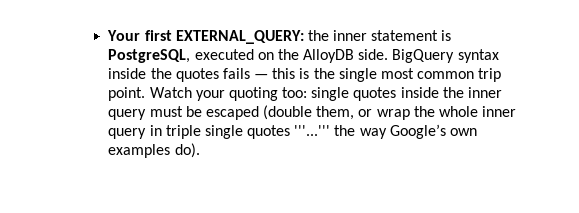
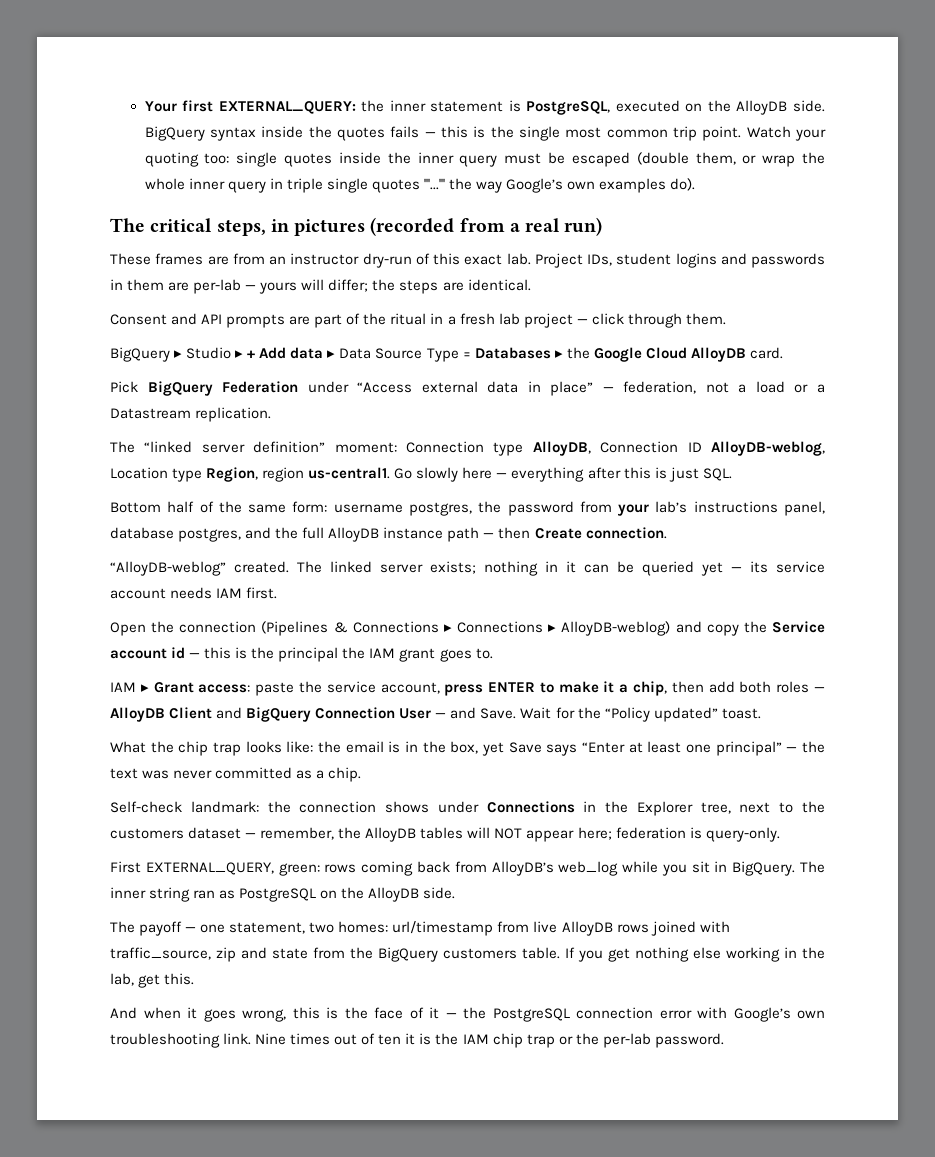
(200, 150) none -> [110,217,603,236] [110,253,825,268] [110,279,531,294] [110,313,726,328] [110,347,783,362] [110,381,825,396] [110,407,272,422] [110,441,825,456] [110,467,732,482] [110,501,826,516] [110,527,667,542] [110,561,825,576] [110,587,278,599] [110,621,826,636] [110,647,493,662] [110,681,825,696] [110,707,761,722] [110,741,825,756] [110,767,362,782] [110,801,825,816] [110,827,780,842] [110,861,826,876] [110,887,456,902] [110,921,730,936] [110,947,825,962] [110,973,195,988] [110,1007,825,1022] [110,1033,724,1048] // The critical steps, in pictures (recorded from a real run) // These frames are from an instructor dry-run of this exact lab. Project IDs, student logins and passwords in them are per-lab — yours will differ; the steps are identical. // Consent and API prompts are part of the ritual in a fresh lab project — click through them. // BigQuery ▸ Studio ▸ + Add data ▸ Data Source Type = Databases ▸ the Google Cloud AlloyDB card. // Pick BigQuery Federation under “Access external data in place” — federation, not a load or a Datastream replication. // The “linked server definition” moment: Connection type AlloyDB, Connection ID AlloyDB-weblog, Location type Region, region us-central1. Go slowly here — everything after this is just SQL. // Bottom half of the same form: username postgres, the password from your lab’s instructions panel, database postgres, and the full AlloyDB instance path — then Create connection. // “AlloyDB-weblog” created. The linked server exists; nothing in it can be queried yet — its service account needs IAM first. // Open the connection (Pipelines & Connections ▸ Connections ▸ AlloyDB-weblog) and copy the Service account id — this is the principal the IAM grant goes to. // IAM ▸ Grant access: paste the service account, press ENTER to make it a chip, then add both roles — AlloyDB Client and BigQuery Connection User — and Save. Wait for the “Policy updated” toast. // What the chip trap looks like: the email is in the box, yet Save says “Enter at least one principal” — the text was never committed as a chip. // Self-check landmark: the connection shows under Connections in the Explorer tree, next to the customers dataset — remember, the AlloyDB tables will NOT appear here; federation is query-only. // First EXTERNAL_QUERY, green: rows coming back from AlloyDB’s web_log while you sit in BigQuery. The inner string ran as PostgreSQL on the AlloyDB side. // The payoff — one statement, two homes: url/timestamp from live AlloyDB rows joined with traffic_source, zip and state from the BigQuery customers table. If you get nothing else working in the lab, get this. // And when it goes wrong, this is the face of it — the PostgreSQL connection error with Google’s own troubleshooting link. Nine times out of ten it is the IAM chip trap or the per-lab password.

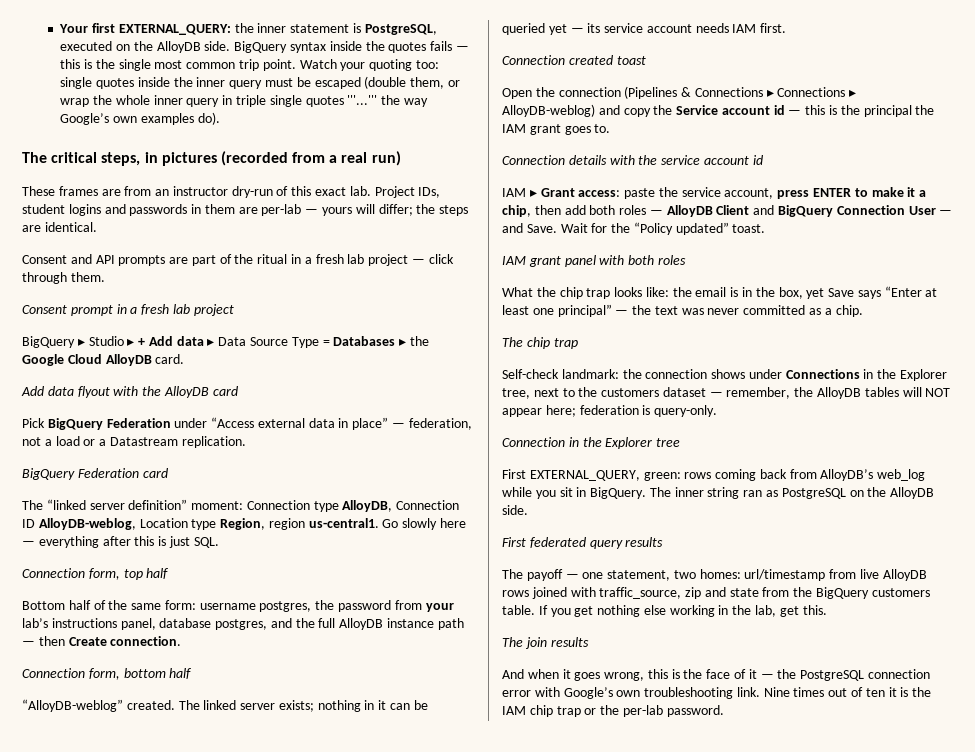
(726, 319) none -> [22,304,234,316] // Consent prompt in a fresh lab project
(783, 353) none -> [21,386,238,398] // Add data flyout with the AlloyDB card
(272, 414) none -> [22,468,168,480] // BigQuery Federation card
(732, 474) none -> [22,568,169,580] // Connection form, top half
(667, 533) none -> [22,668,192,680] // Connection form, bottom half
(278, 593) none -> [502,55,646,65] // Connection created toast
(493, 653) none -> [502,155,763,165] // Connection details with the service account id
(761, 713) none -> [502,255,686,267] // IAM grant panel with both roles
(362, 774) none -> [502,337,578,349] // The chip trap
(780, 834) none -> [502,437,681,449] // Connection in the Explorer tree
(456, 893) none -> [502,537,664,549] // First federated query results
(195, 979) none -> [502,637,589,649] // The join results

